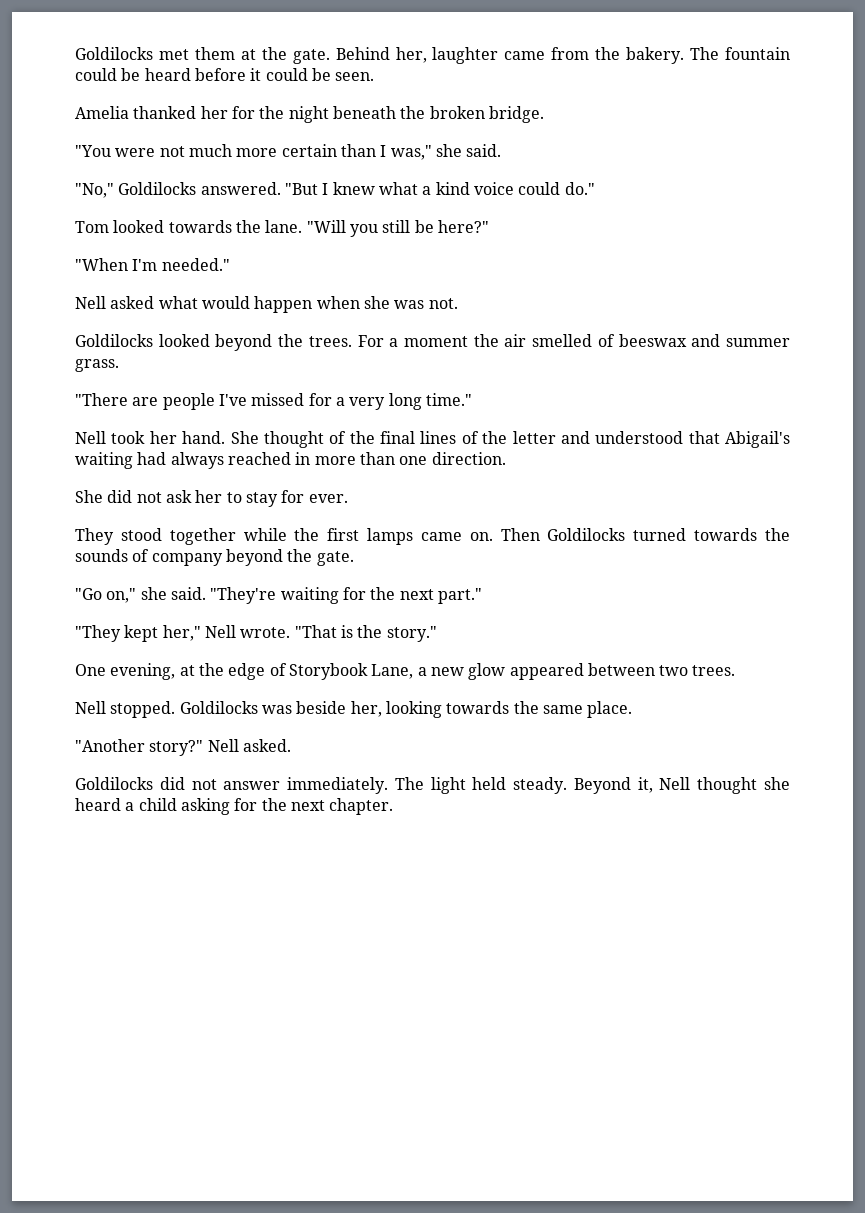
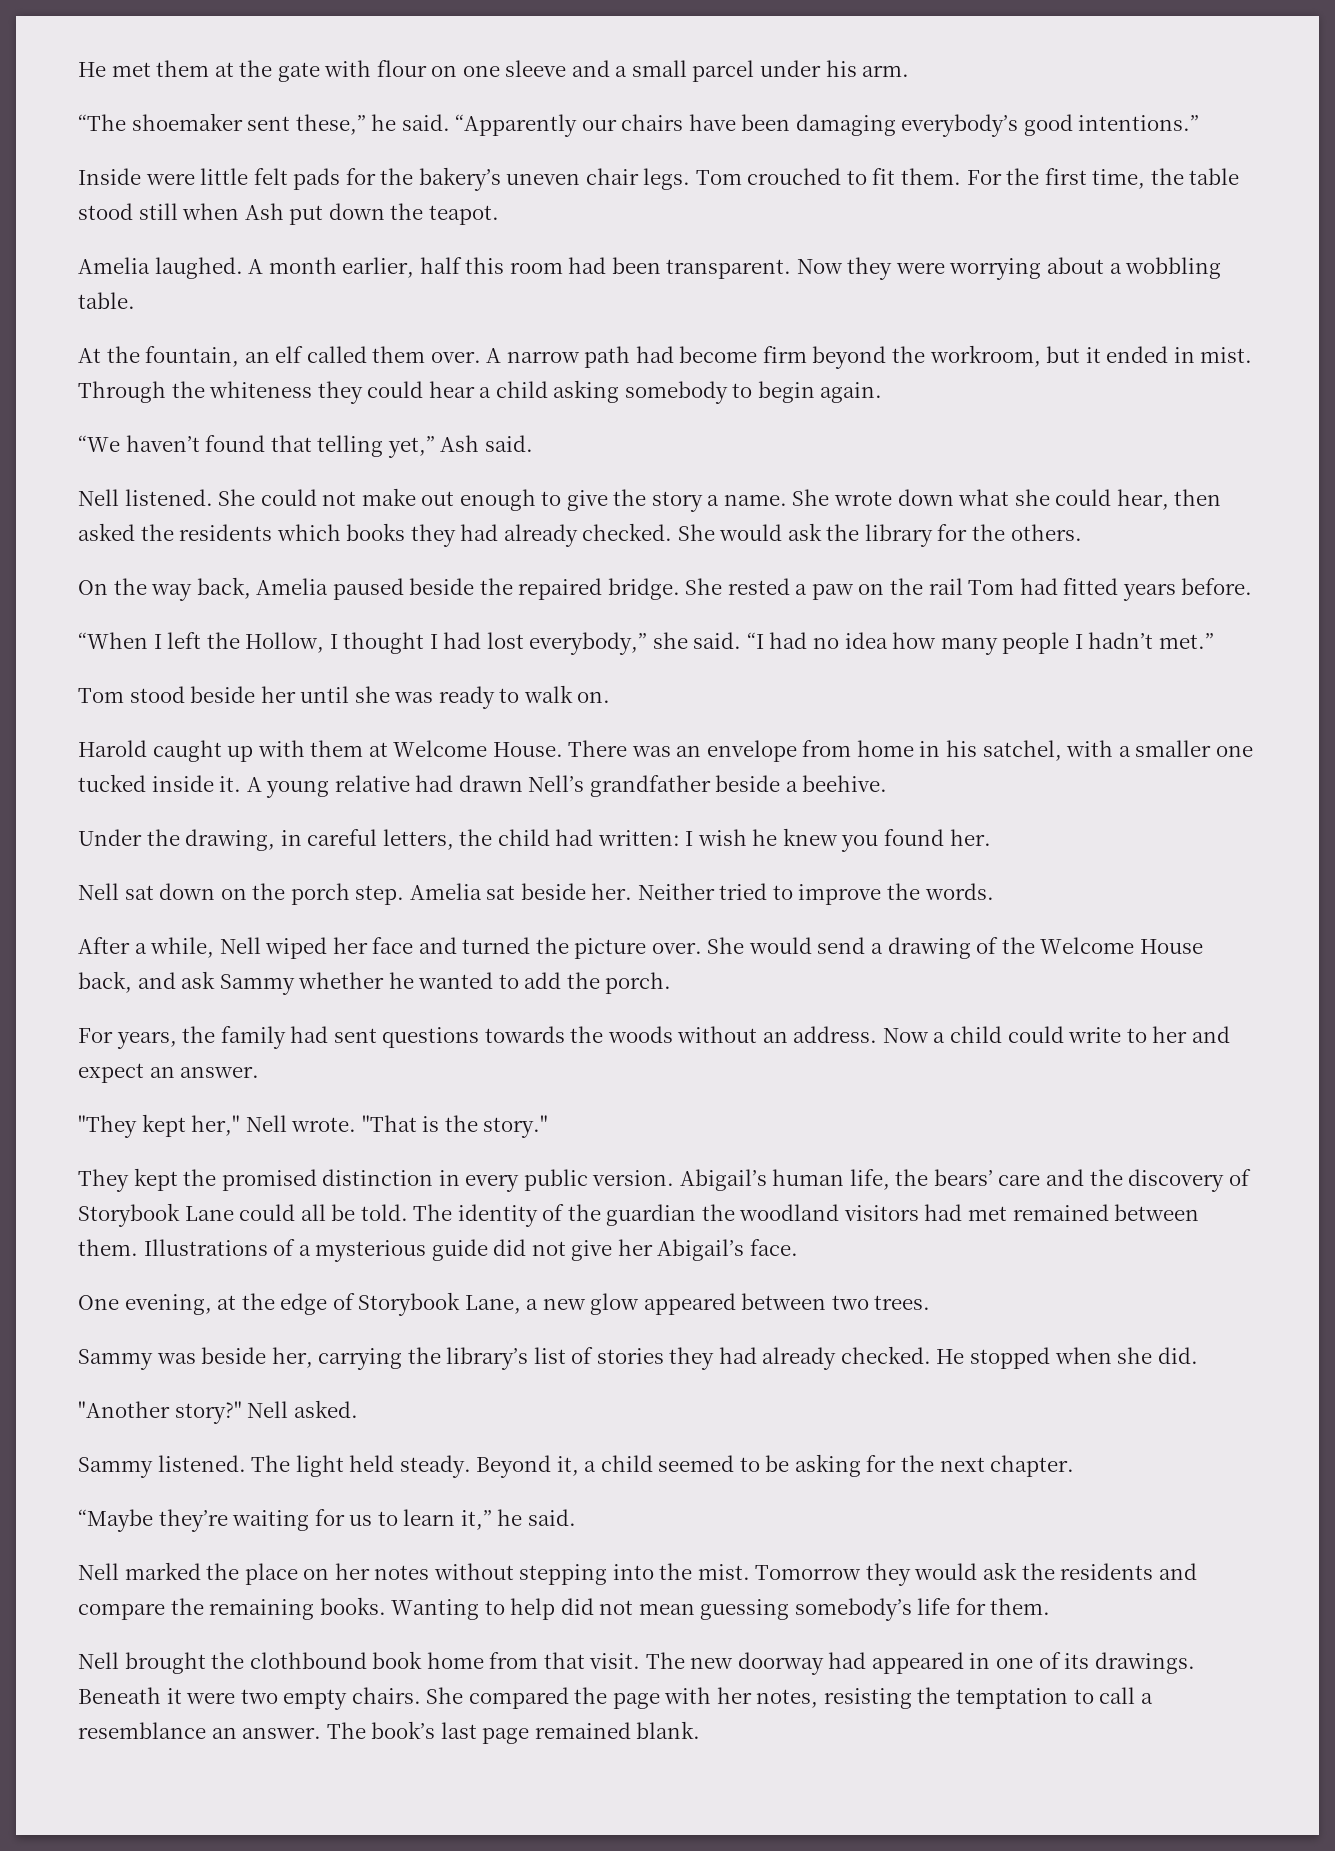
[75,47,153,60] Goldilocks -> [78,62,106,77] He
[292,47,791,64] [75,68,375,81] [75,106,544,123] [75,144,502,160] [75,182,595,198] [75,220,489,237] [75,258,230,271] [75,296,458,313] [75,334,790,351] [75,359,119,372] [75,393,472,410] [75,431,790,448] [75,452,506,469] [75,490,348,507] [75,528,790,545] [75,549,354,566] [75,587,482,604] gate. Behind her, laughter came from the bakery. The fountain could be heard before it could be seen. // Amelia thanked her for the night beneath the broken bridge. // "You were not much more certain than I was," she said. // "No," Goldilocks answered. "But I knew what a kind voice could do." // Tom looked towards the lane. "Will you still be here?" // "When I'm needed." // Nell asked what would happen when she was not. // Goldilocks looked beyond the trees. For a moment the air smelled of beeswax and summer grass. // "There are people I've missed for a very long time." // Nell took her hand. She thought of the final lines of the letter and understood that Abigail's waiting had always reached in more than one direction. // She did not ask her to stay for ever. // They stood together while the first lamps came on. Then Goldilocks turned towards the sounds of company beyond the gate. // "Go on," she said. "They're waiting for the next part." -> [277,60,910,82] [78,113,1200,137] [78,167,1240,191] [78,203,499,225] [78,257,1222,280] [78,292,135,309] [78,345,1253,369] [78,380,883,404] [78,435,533,458] [78,488,1222,512] [78,523,1082,547] [78,577,1253,601] [78,632,1214,655] [78,685,611,709] [78,740,1253,762] [78,774,888,798] [78,828,991,852] [78,883,994,905] [78,937,1203,959] [78,971,672,995] [78,1026,1230,1049] [78,1063,260,1083] gate with flour on one sleeve and a small parcel under his arm. // “The shoemaker sent these,” he said. “Apparently our chairs have been damaging everybody’s good intentions.” // Inside were little felt pads for the bakery’s uneven chair legs. Tom crouched to fit them. For the first time, the table stood still when Ash put down the teapot. // Amelia laughed. A month earlier, half this room had been transparent. Now they were worrying about a wobbling table. // At the fountain, an elf called them over. A narrow path had become firm beyond the workroom, but it ended in mist. Through the whiteness they could hear a child asking somebody to begin again. // “We haven’t found that telling yet,” Ash said. // Nell listened. She could not make out enough to give the story a name. She wrote down what she could hear, then asked the residents which books they had already checked. She would ask the library for the others. // On the way back, Amelia paused beside the repaired bridge. She rested a paw on the rail Tom had fitted years before. // “When I left the Hollow, I thought I had lost everybody,” she said. “I had no idea how many people I hadn’t met.” // Tom stood beside her until she was ready to walk on. // Harold caught up with them at Welcome House. There was an envelope from home in his satchel, with a smaller one tucked inside it. A young relative had drawn Nell’s grandfather beside a beehive. // Under the drawing, in careful letters, the child had written: I wish he knew you found her. // Nell sat down on the porch step. Amelia sat beside her. Neither tried to improve the words. // After a while, Nell wiped her face and turned the picture over. She would send a drawing of the Welcome House back, and ask Sammy whether he wanted to add the porch. // For years, the family had sent questions towards the woods without an address. Now a child could write to her and expect an answer.
(437, 634) none -> [78,1168,1251,1192] [78,1203,1200,1227] [78,1239,798,1262] // They kept the promised distinction in every public version. Abigail’s human life, the bears’ care and the discovery of Storybook Lane could all be told. The identity of the guardian the woodland visitors had met remained between them. Illustrations of a mysterious guide did not give her Abigail’s face.
[75,701,633,718] Nell stopped. Goldilocks was beside her, looking towards the same place. -> [78,1346,1198,1370] Sammy was beside her, carrying the library’s list of stories they had already checked. He stopped when she did.
[75,777,389,794] Goldilocks did not answer immediately. -> [78,1455,246,1478] Sammy listened.
[659,777,790,794] [75,798,177,811] Nell thought she heard a child -> [584,1455,790,1472] a child seemed to be
(394, 806) none -> [78,1509,576,1532] [78,1562,1197,1586] [78,1597,1051,1621] [78,1651,1195,1675] [78,1687,1153,1710] [78,1721,701,1744] // “Maybe they’re waiting for us to learn it,” he said. // Nell marked the place on her notes without stepping into the mist. Tomorrow they would ask the residents and compare the remaining books. Wanting to help did not mean guessing somebody’s life for them. // Nell brought the clothbound book home from that visit. The new doorway had appeared in one of its drawings. Beneath it were two empty chairs. She compared the page with her notes, resisting the temptation to call a resemblance an answer. The book’s last page remained blank.

